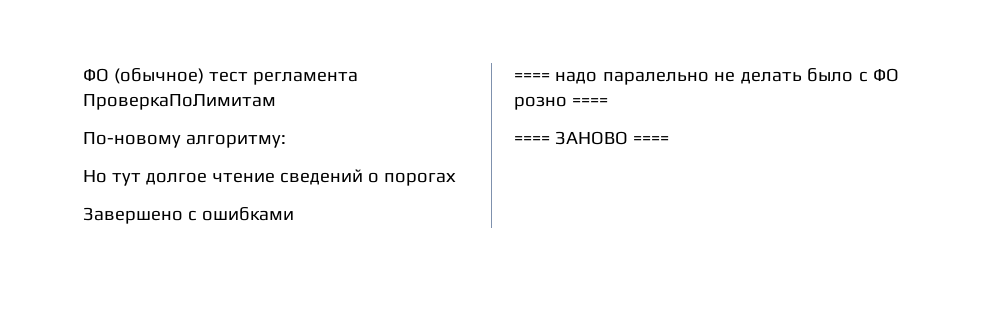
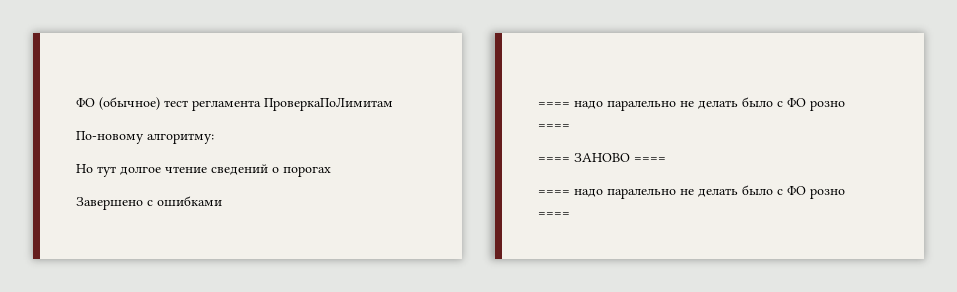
(669, 140) none -> [538,185,845,199] [538,212,570,217] // ==== надо паралельно не делать было с ФО розно ====

